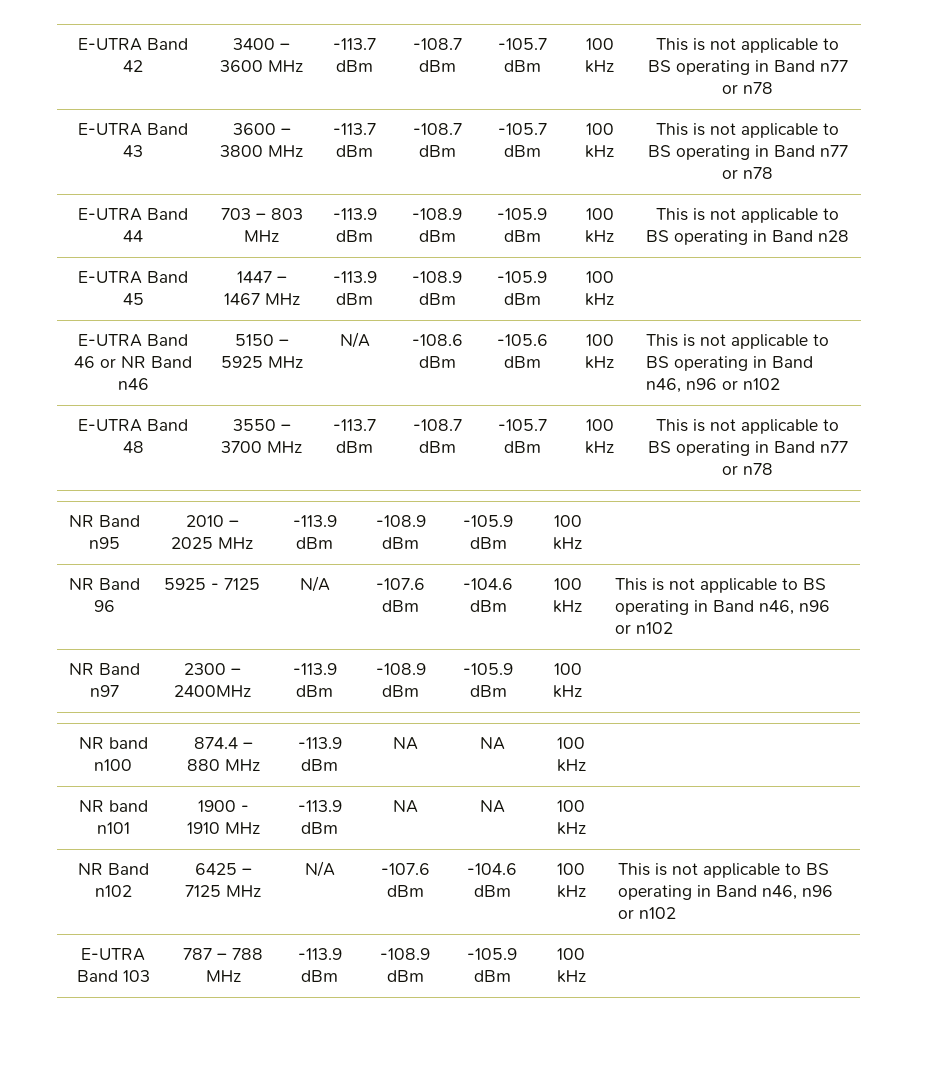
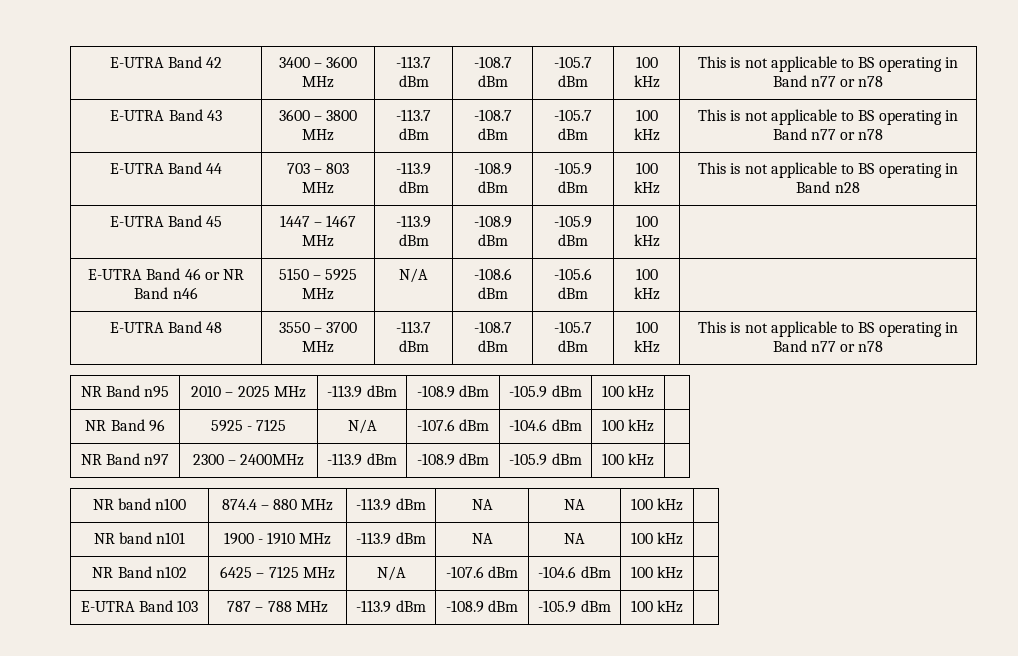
[645,334,829,349] [645,356,813,371] [645,378,780,393] This is not applicable to BS operating in Band n46, n96 or n102 -> (660, 293) none
[614,578,826,593] [614,600,830,615] [614,622,673,634] This is not applicable to BS operating in Band n46, n96 or n102 -> (655, 425) none
[617,863,829,878] [617,885,833,900] [617,907,676,919] This is not applicable to BS operating in Band n46, n96 or n102 -> (684, 572) none

